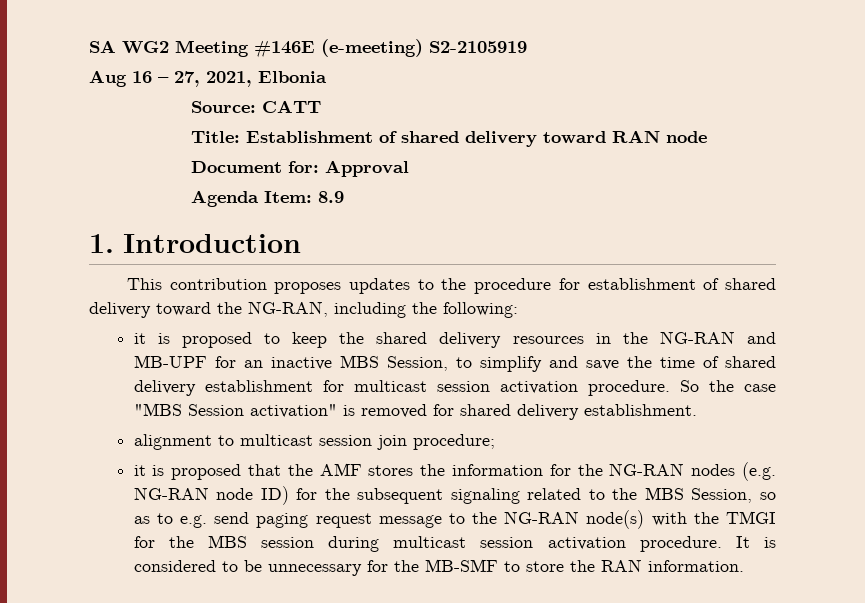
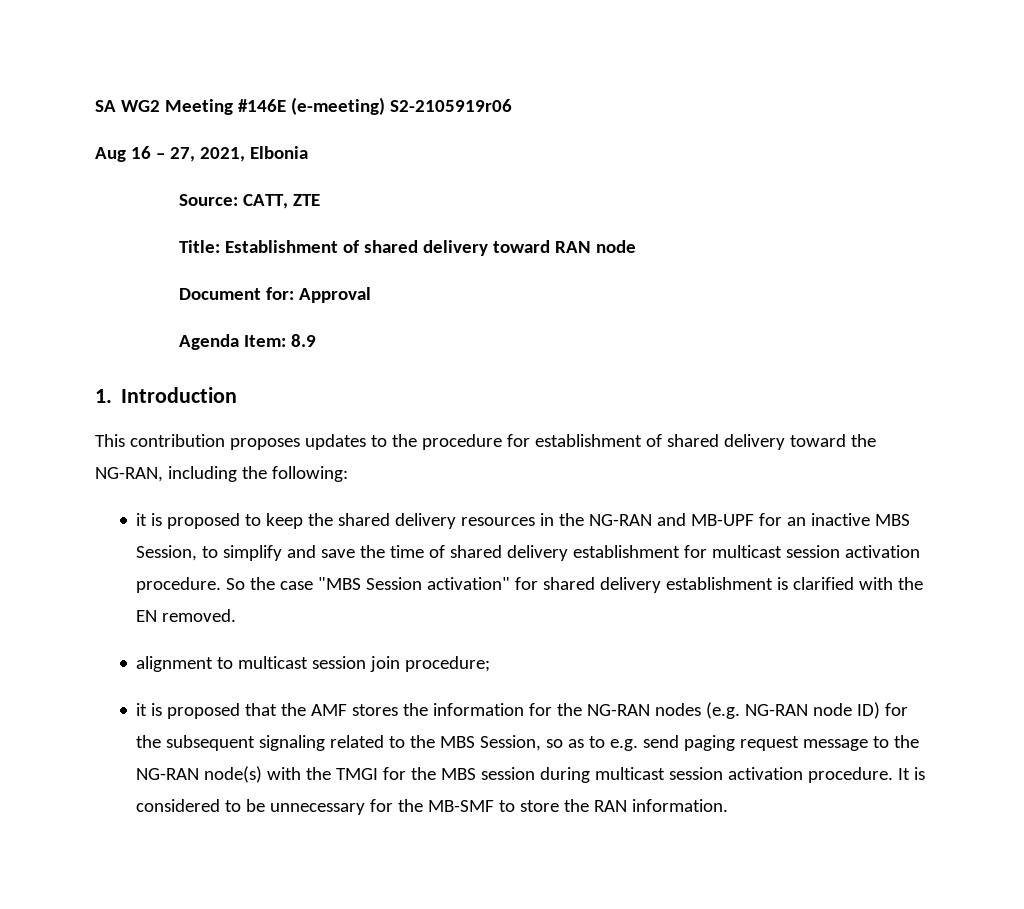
[429,41,527,53] S2-2105919 -> [389,99,512,112] S2-2105919r06
[261,100,321,113] CATT -> [243,194,321,209] CATT, ZTE
[342,404,427,418] is removed -> (511, 583) none
[583,404,697,416] establishment. -> [666,577,924,590] [136,609,237,622] establishment is clarified with the EN removed.

